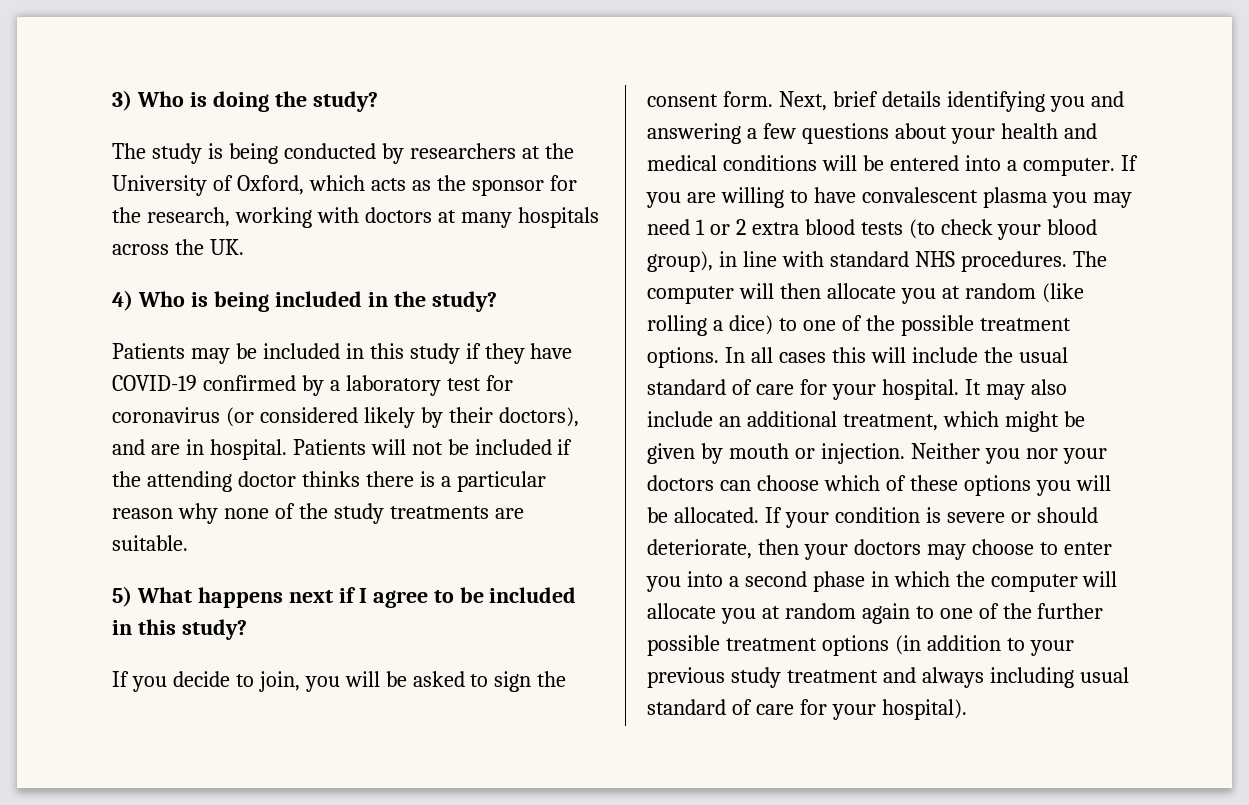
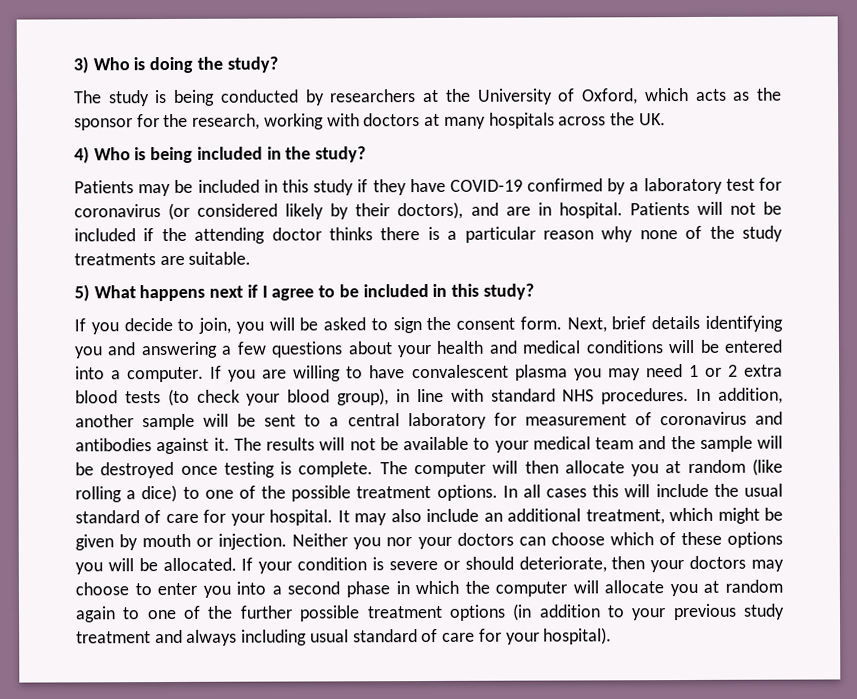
(1067, 261) none -> [696,387,783,404] [75,411,784,431] [75,435,783,455] [75,461,374,479] In addition, another sample will be sent to a central laboratory for measurement of coronavirus and antibodies against it. The results will not be available to your medical team and the sample will be destroyed once testing is complete.

